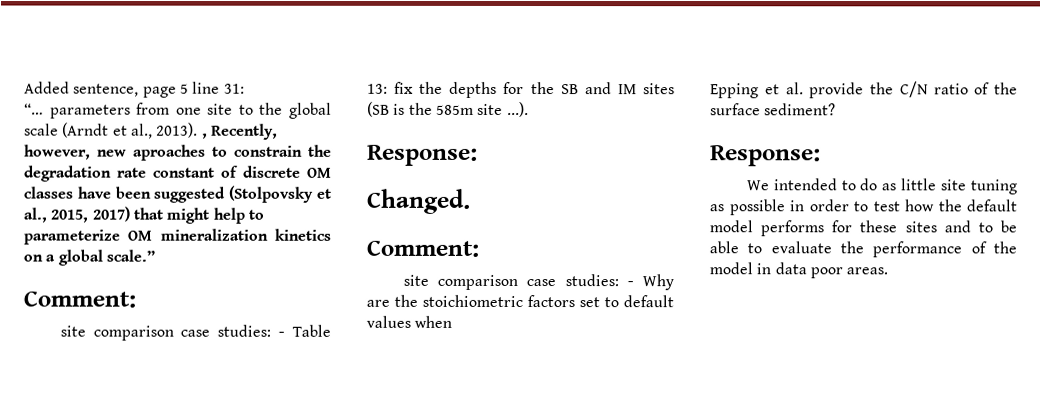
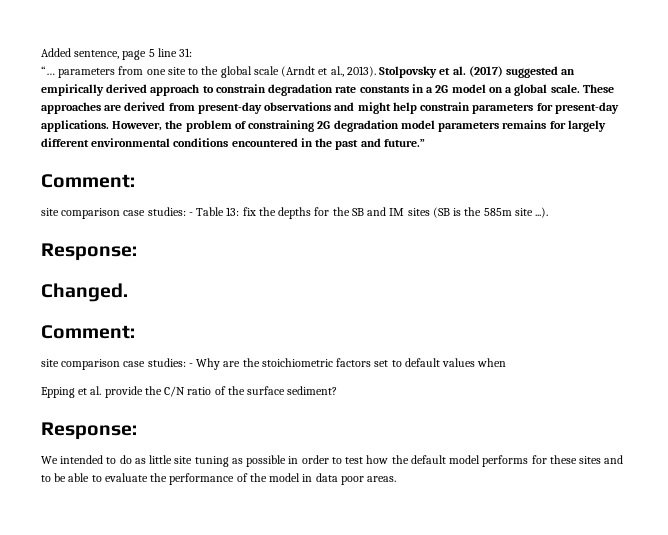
[201,123,278,140] [24,144,206,161] , Recently, however, new aproaches -> [379,66,576,78] [41,84,200,96] Stolpovsky et al. (2017) suggested an empirically derived approach
[308,144,332,157] the -> (266, 88) none
[153,165,332,178] [24,185,333,203] [23,206,264,224] [23,228,331,245] [23,249,155,266] constant of discrete OM classes have been suggested (Stolpovsky et al., 2015, 2017) that might help to parameterize OM mineralization kinetics on a global scale.” -> [359,84,614,96] [41,102,619,114] [41,120,606,132] [41,138,425,150] constants in a 2G model on a global scale. These approaches are derived from present-day observations and might help constrain parameters for present-day applications. However, the problem of constraining 2G degradation model parameters remains for largely different environmental conditions encountered in the past and future.”

